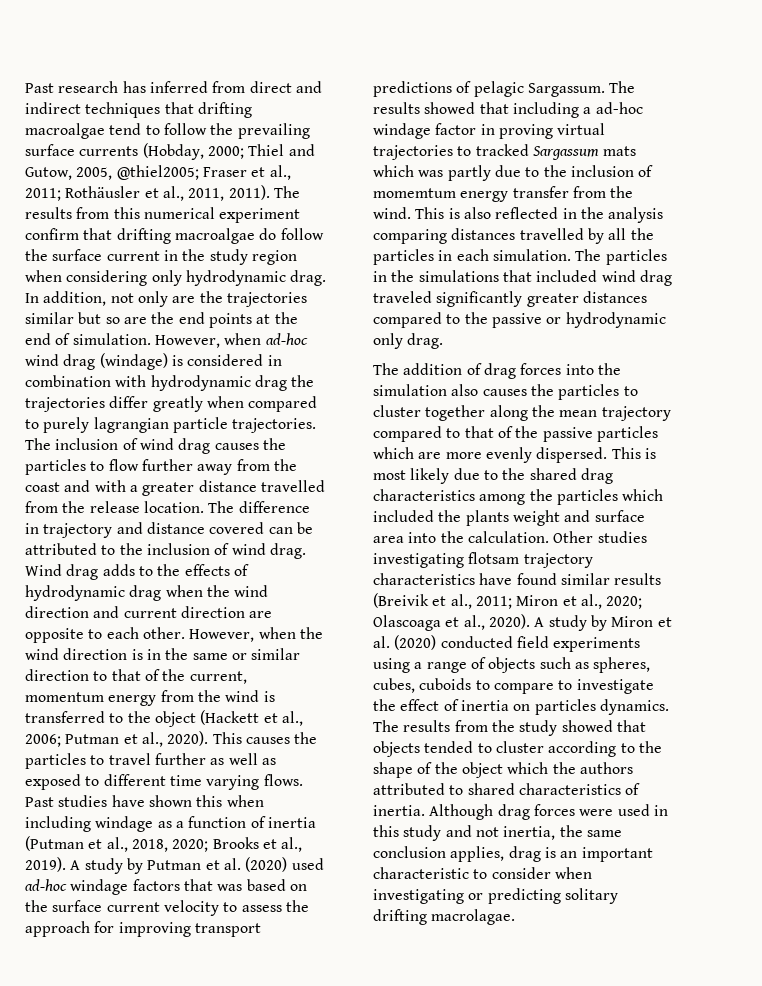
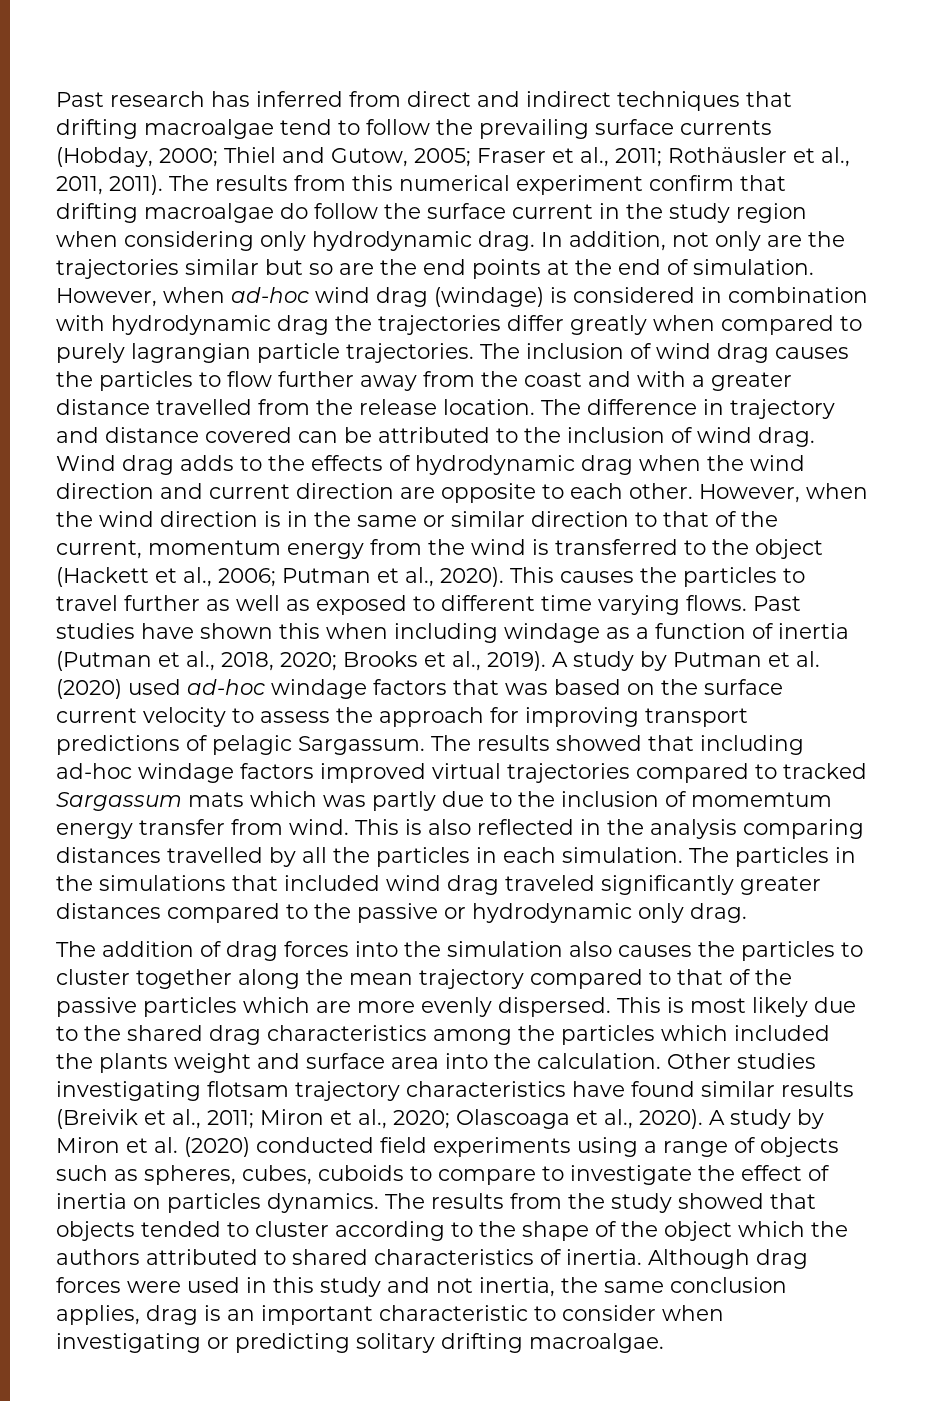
[76,165,199,180] 2005, @thiel2005; -> [414,148,471,167] 2005;
[583,102,643,114] [373,123,553,139] a ad-hoc windage factor in proving -> [56,763,426,783] ad-hoc windage factors improved
(453, 152) none -> [636,763,749,783] compared
[610,186,634,198] the -> (283, 827) none
[431,909,516,925] macrolagae. -> [529,1333,664,1353] macroalgae.

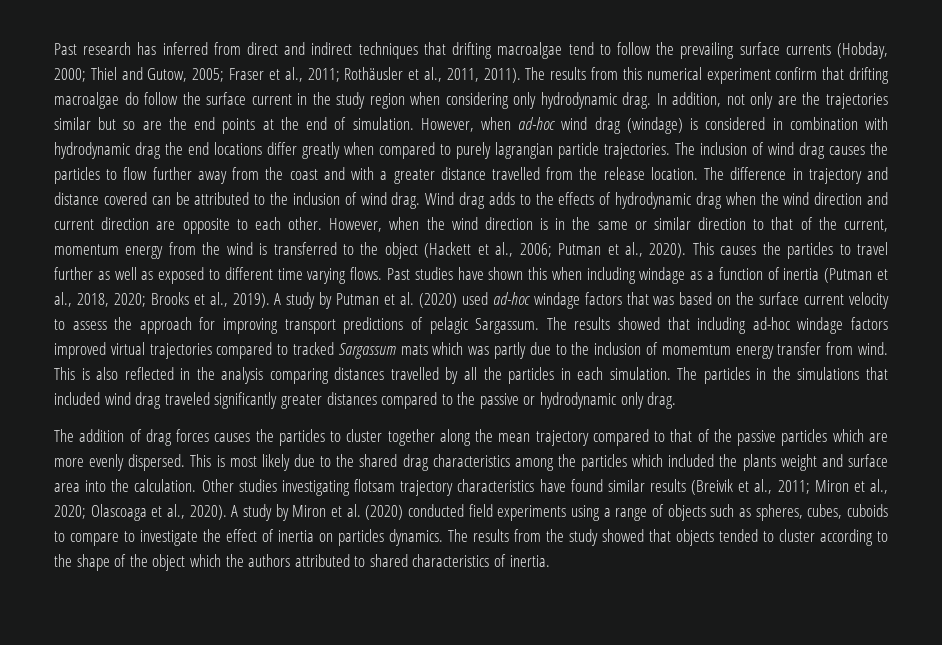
[378,315,501,335] trajectories -> [188,142,262,155] end locations
[355,941,612,957] into the simulation also -> (210, 435) none
[648,1249,808,1269] [56,1277,787,1297] [56,1305,724,1325] [56,1333,664,1353] Although drag forces were used in this study and not inertia, the same conclusion applies, drag is an important characteristic to consider when investigating or predicting solitary drifting macroalgae. -> (550, 561) none

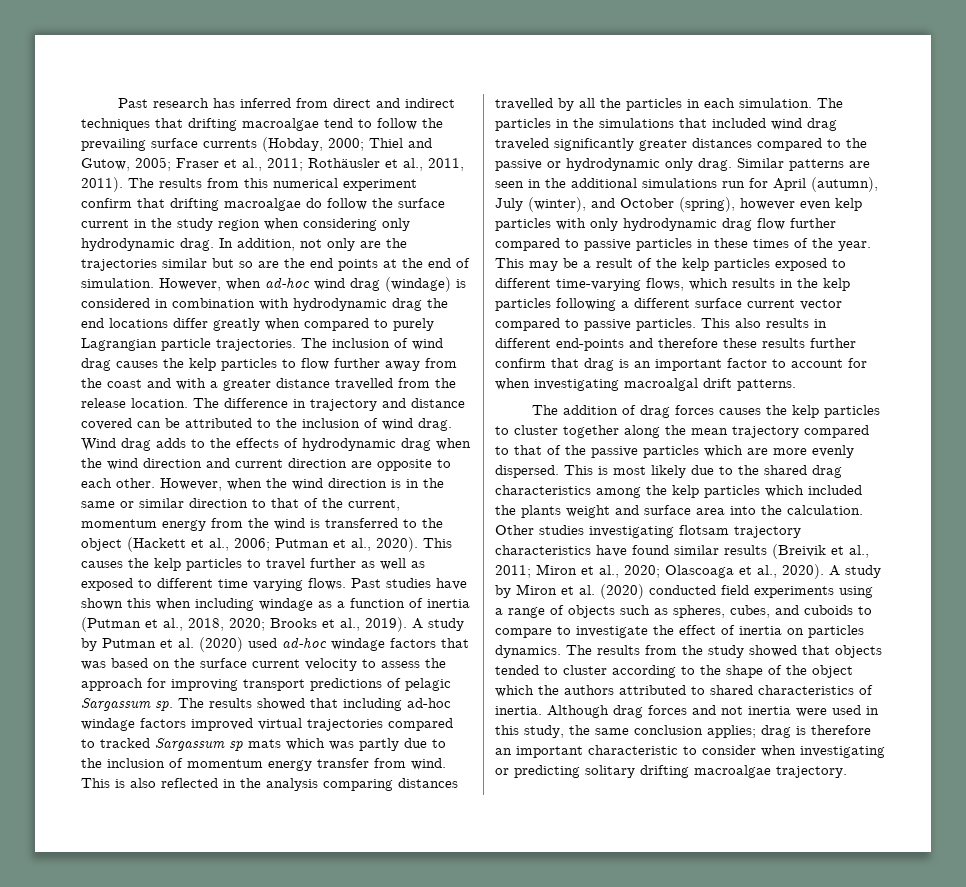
[495,142,553,159] lagrangian -> [81,338,157,351] Lagrangian
(888, 148) none -> [189,358,216,371] kelp
(781, 248) none -> [154,558,181,571] kelp
[475,318,540,334] Sargassum. -> [81,698,173,711] Sargassum sp.
(396, 351) none -> [229,741,243,751] sp
[661,344,731,355] momemtum -> [187,759,263,768] momentum
(677, 400) none -> [737,158,870,171] [495,177,878,192] [495,197,862,212] [495,218,836,231] [495,238,871,251] [495,258,846,271] [495,278,850,291] [495,298,842,311] [495,318,827,331] [495,338,856,351] [495,358,867,371] [495,378,796,391] Similar patterns are seen in the additional simulations run for April (autumn), July (winter), and October (spring), however even kelp particles with only hydrodynamic drag flow further compared to passive particles in these times of the year. This may be a result of the kelp particles exposed to different time-varying flows, which results in the kelp particles following a different surface current vector compared to passive particles. This also results in different end-points and therefore these results further confirm that drag is an important factor to account for when investigating macroalgal drift patterns.
(274, 435) none -> [792,405,820,418] kelp
(576, 460) none -> [672,485,699,498] kelp
(843, 511) none -> [775,605,799,615] and
(550, 561) none -> [547,705,879,718] [495,725,871,738] [495,745,885,758] [495,765,847,778] Although drag forces and not inertia were used in this study, the same conclusion applies; drag is therefore an important characteristic to consider when investigating or predicting solitary drifting macroalgae trajectory.

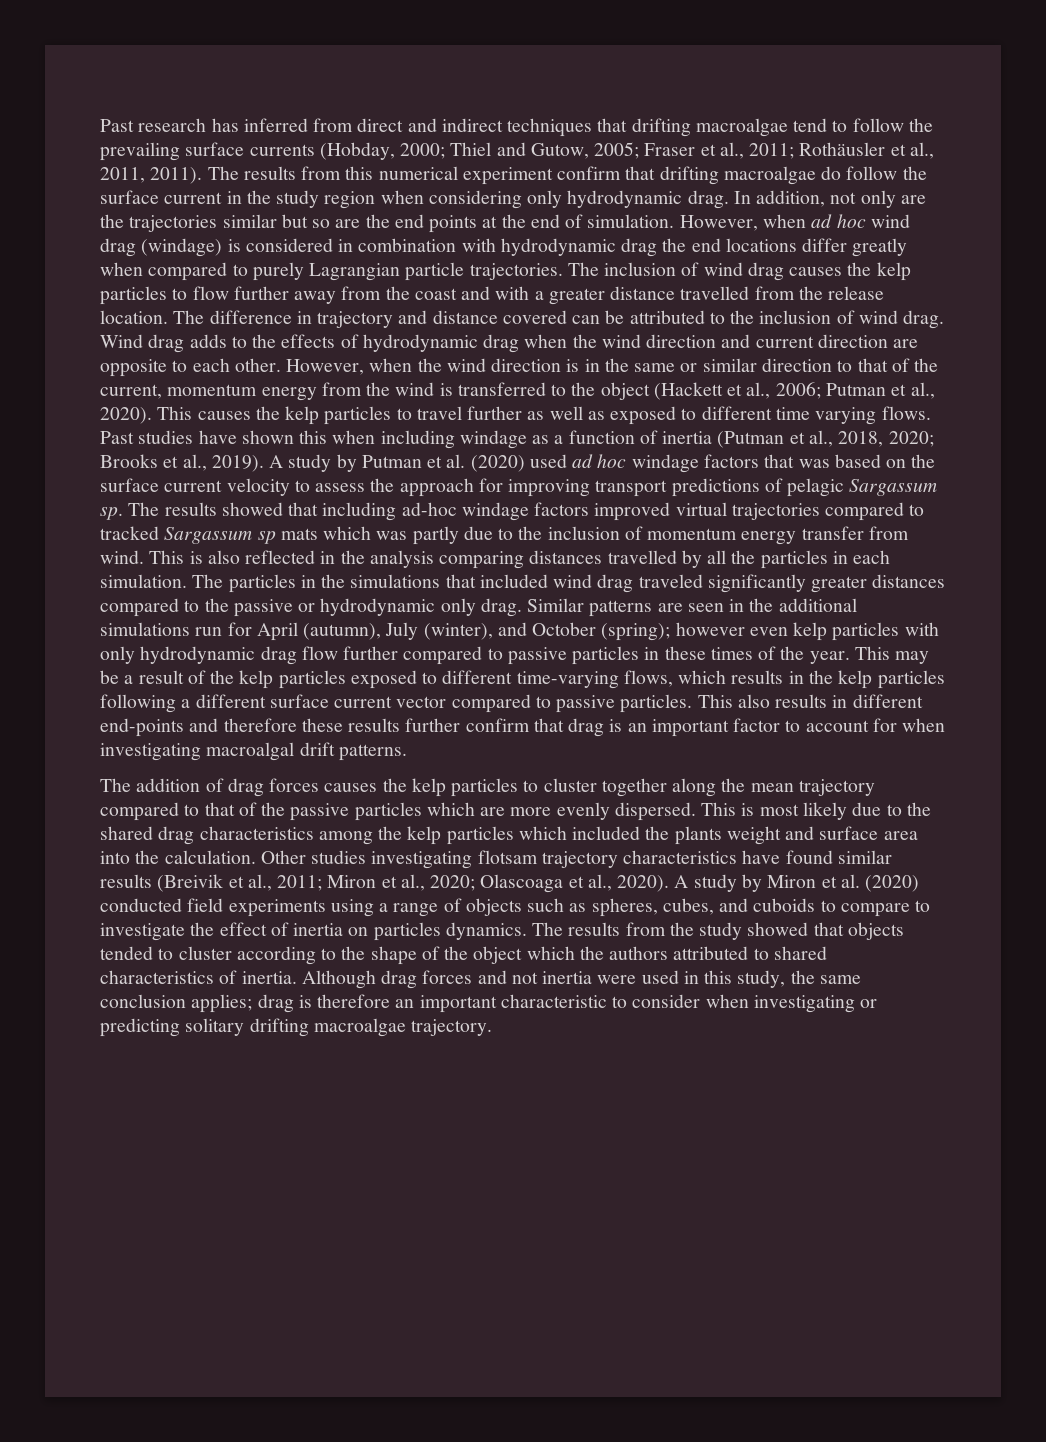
[265,277,310,288] ad-hoc -> [811,214,866,228] ad hoc
[282,637,327,648] ad-hoc -> [572,454,627,468] ad hoc
[679,197,735,212] (spring), -> [601,623,671,641] (spring);

